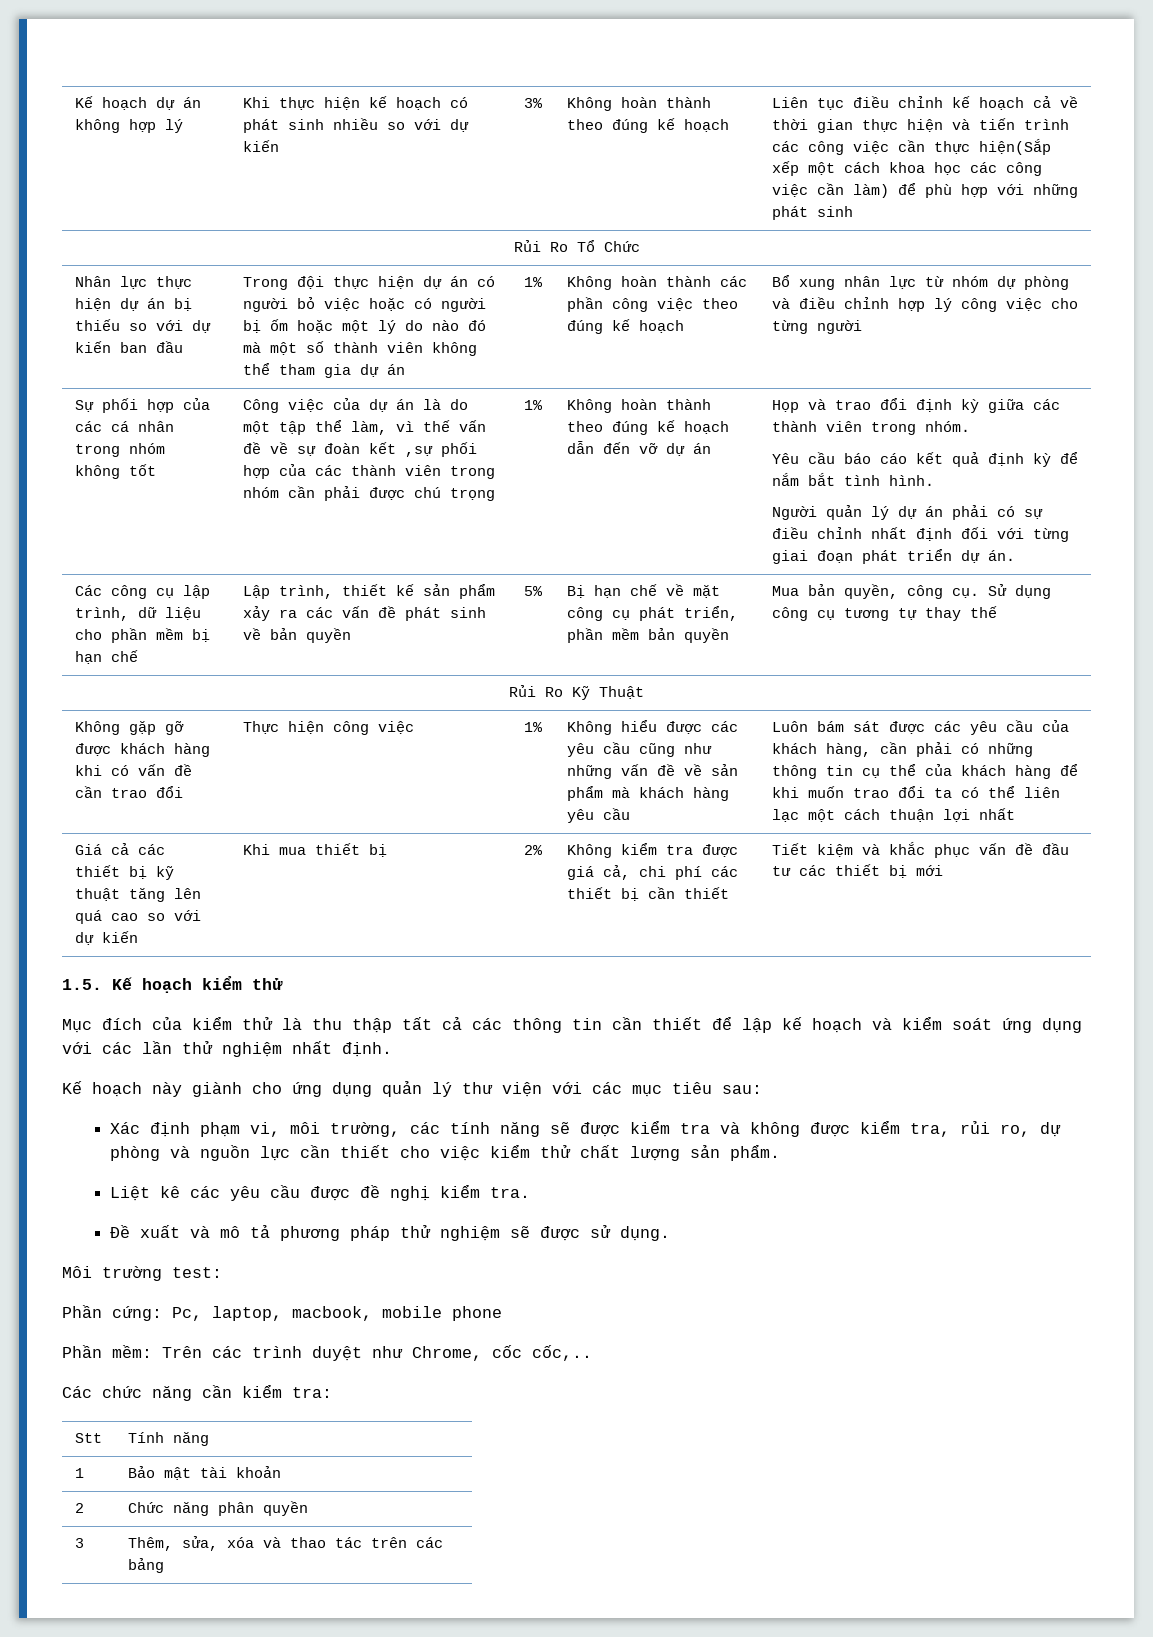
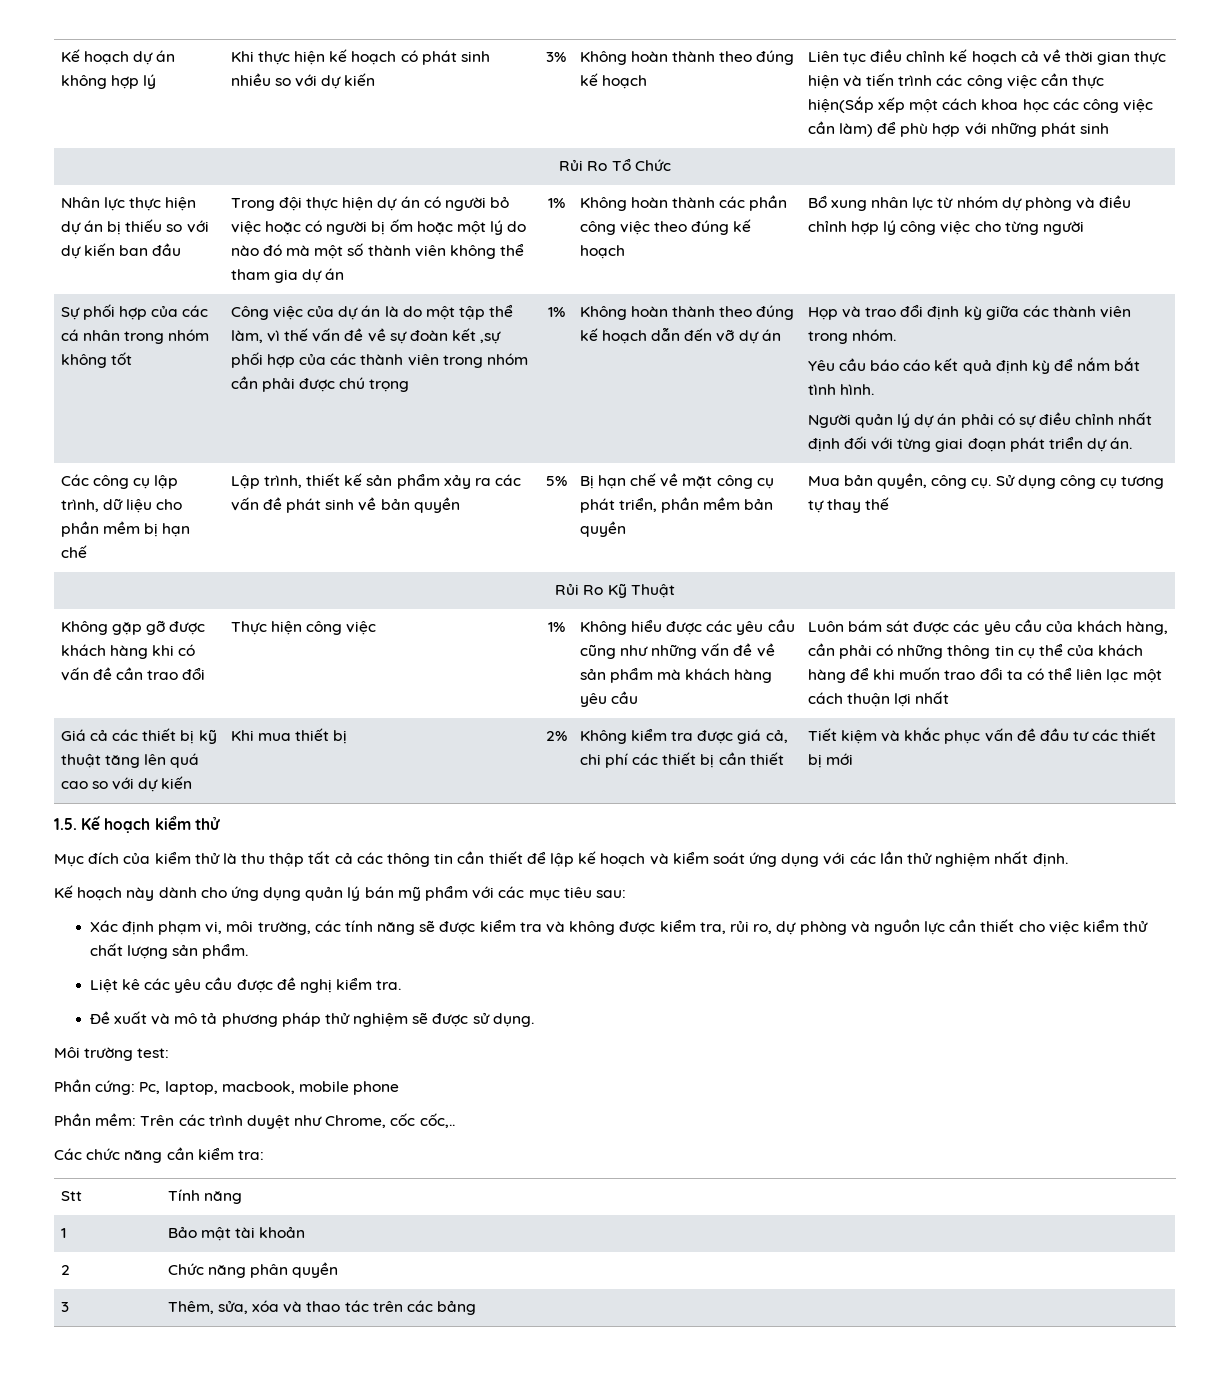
[192,1082,242,1097] giành -> [158,887,197,898] dành
[462,1082,542,1097] thư viện -> [364,885,469,901] bán mỹ phẩm

